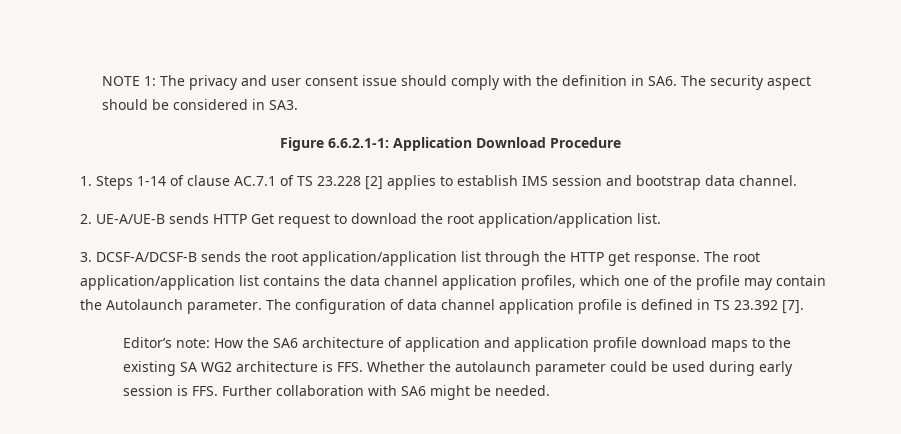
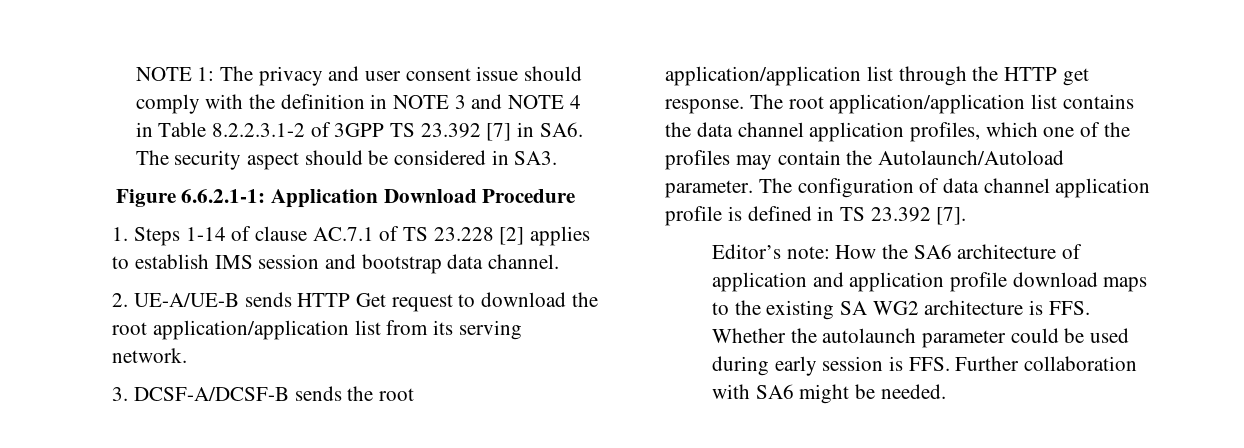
(644, 80) none -> [392,94,581,109] [135,122,534,141] NOTE 3 and NOTE 4 in Table 8.2.2.3.1-2 of 3GPP TS 23.392 [7] in
[637,213,662,224] list. -> [354,320,522,340] [112,348,188,363] list from its serving network.
[696,275,741,290] profile -> [665,150,731,170] profiles
[106,299,184,310] Autolaunch -> [877,150,1064,165] Autolaunch/Autoload

